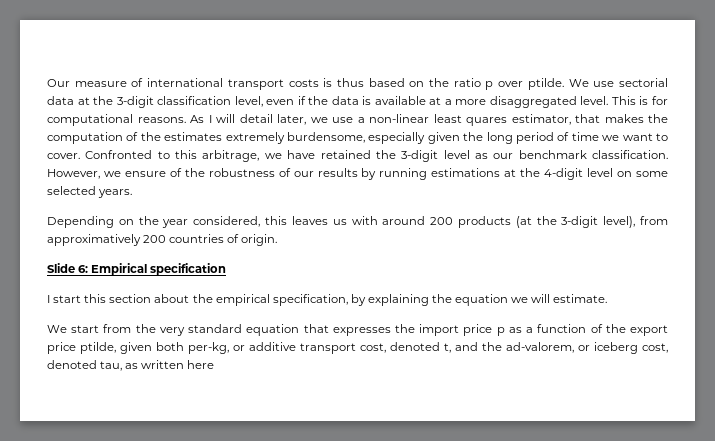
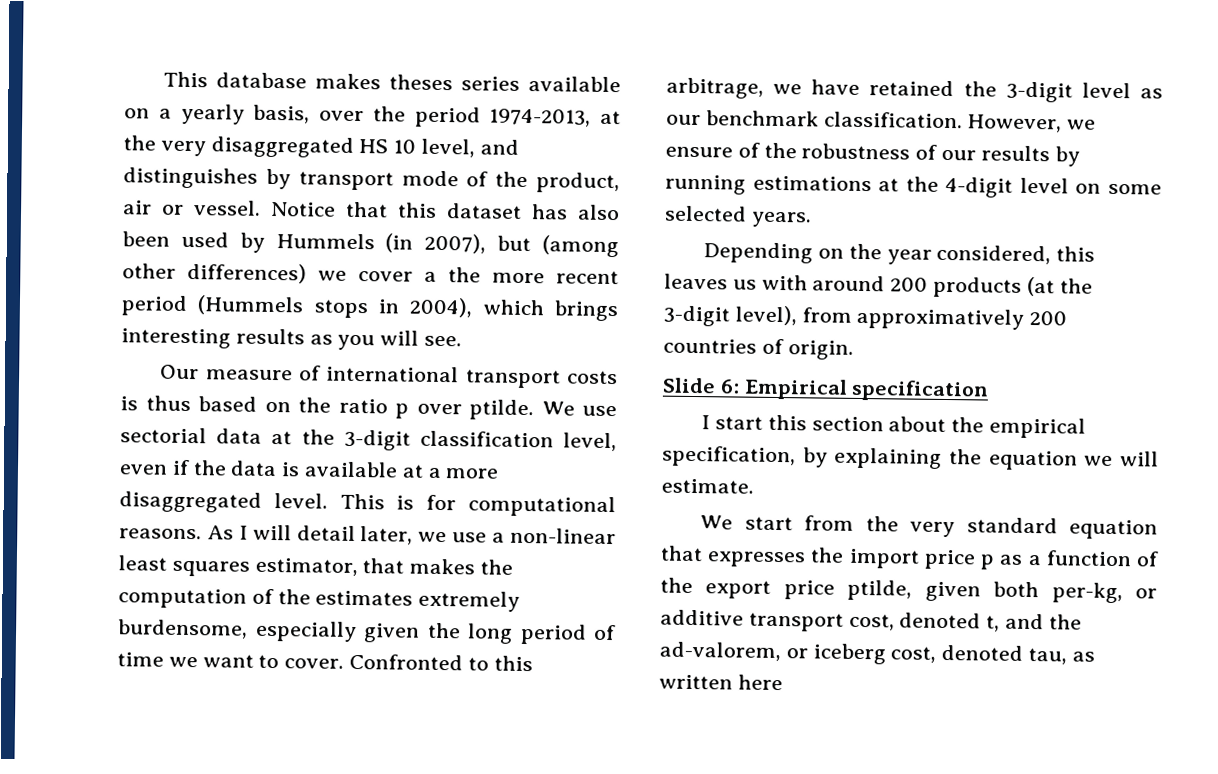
(47, 83) none -> [163,71,621,93] [124,103,621,128] [123,135,519,158] [123,167,620,194] [123,200,620,221] [122,231,619,258] [122,262,619,285] [121,295,619,322] [121,328,463,351] This database makes theses series available on a yearly basis, over the period 1974-2013, at the very disaggregated HS 10 level, and distinguishes by transport mode of the product, air or vessel. Notice that this dataset has also been used by Hummels (in 2007), but (among other differences) we cover a the more recent period (Hummels stops in 2004), which brings interesting results as you will see. //
[466,117,507,126] quares -> [171,560,250,577] squares

